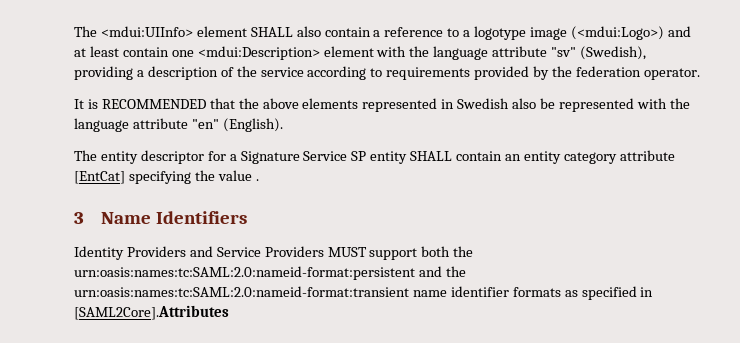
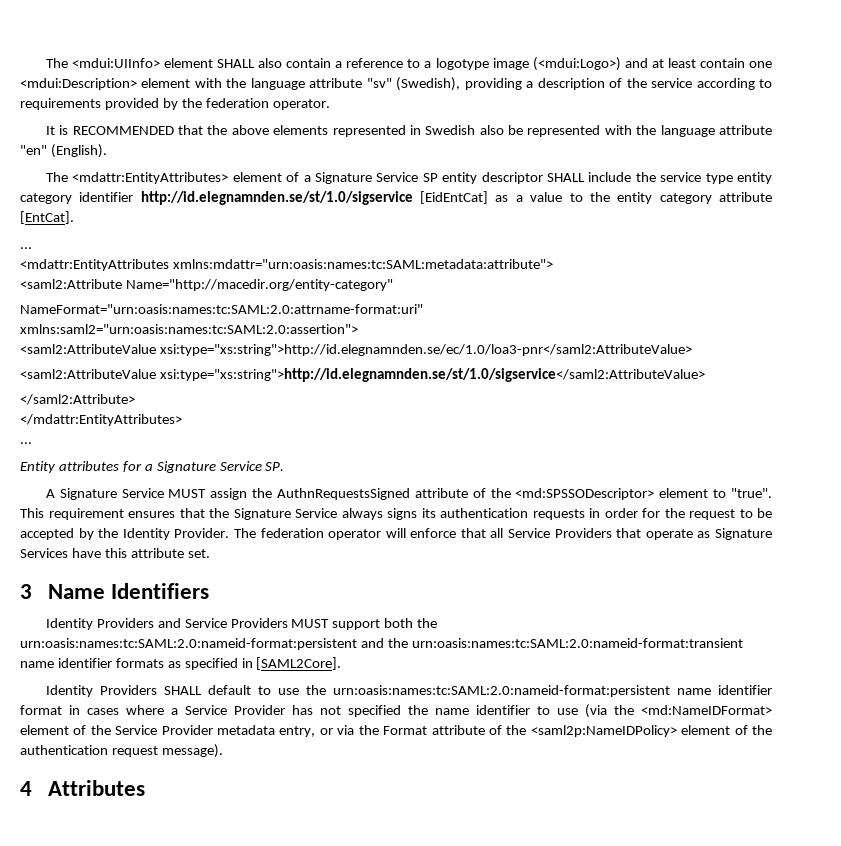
[100,150,226,164] entity descriptor for -> [72,172,300,184] <mdattr:EntityAttributes> element of
[410,150,675,164] [74,170,259,184] SHALL contain an entity category attribute [EntCat] specifying the value . -> [481,172,773,184] [20,191,773,205] [20,211,74,224] [20,247,32,249] [20,259,553,271] [20,279,393,291] [20,304,423,314] [20,324,358,334] [20,344,692,356] [20,368,705,382] [20,394,135,405] [20,414,182,426] [20,442,32,444] [20,461,285,473] [45,488,772,500] [20,508,772,520] [20,528,773,540] [20,548,210,558] descriptor SHALL include the service type entity category identifier http://id.elegnamnden.se/st/1.0/sigservice [EidEntCat] as a value to the entity category attribute [EntCat]. // ... // <mdattr:EntityAttributes xmlns:mdattr="urn:oasis:names:tc:SAML:metadata:attribute"> // <saml2:Attribute Name="http://macedir.org/entity-category" // NameFormat="urn:oasis:names:tc:SAML:2.0:attrname-format:uri" // xmlns:saml2="urn:oasis:names:tc:SAML:2.0:assertion"> // <saml2:AttributeValue xsi:type="xs:string">http://id.elegnamnden.se/ec/1.0/loa3-pnr</saml2:AttributeValue> // <saml2:AttributeValue xsi:type="xs:string">http://id.elegnamnden.se/st/1.0/sigservice</saml2:AttributeValue> // </saml2:Attribute> // </mdattr:EntityAttributes> // ... // Entity attributes for a Signature Service SP. // A Signature Service MUST assign the AuthnRequestsSigned attribute of the <md:SPSSODescriptor> element to "true". This requirement ensures that the Signature Service always signs its authentication requests in order for the request to be accepted by the Identity Provider. The federation operator will enforce that all Service Providers that operate as Signature Services have this attribute set.
[74,305,229,320] [SAML2Core].Attributes -> [256,657,342,670] [45,685,772,697] [20,704,772,718] [20,725,773,737] [20,744,223,758] [20,780,145,796] [SAML2Core]. // Identity Providers SHALL default to use the urn:oasis:names:tc:SAML:2.0:nameid-format:persistent name identifier format in cases where a Service Provider has not specified the name identifier to use (via the <md:NameIDFormat> element of the Service Provider metadata entry, or via the Format attribute of the <saml2p:NameIDPolicy> element of the authentication request message). // 4 Attributes

